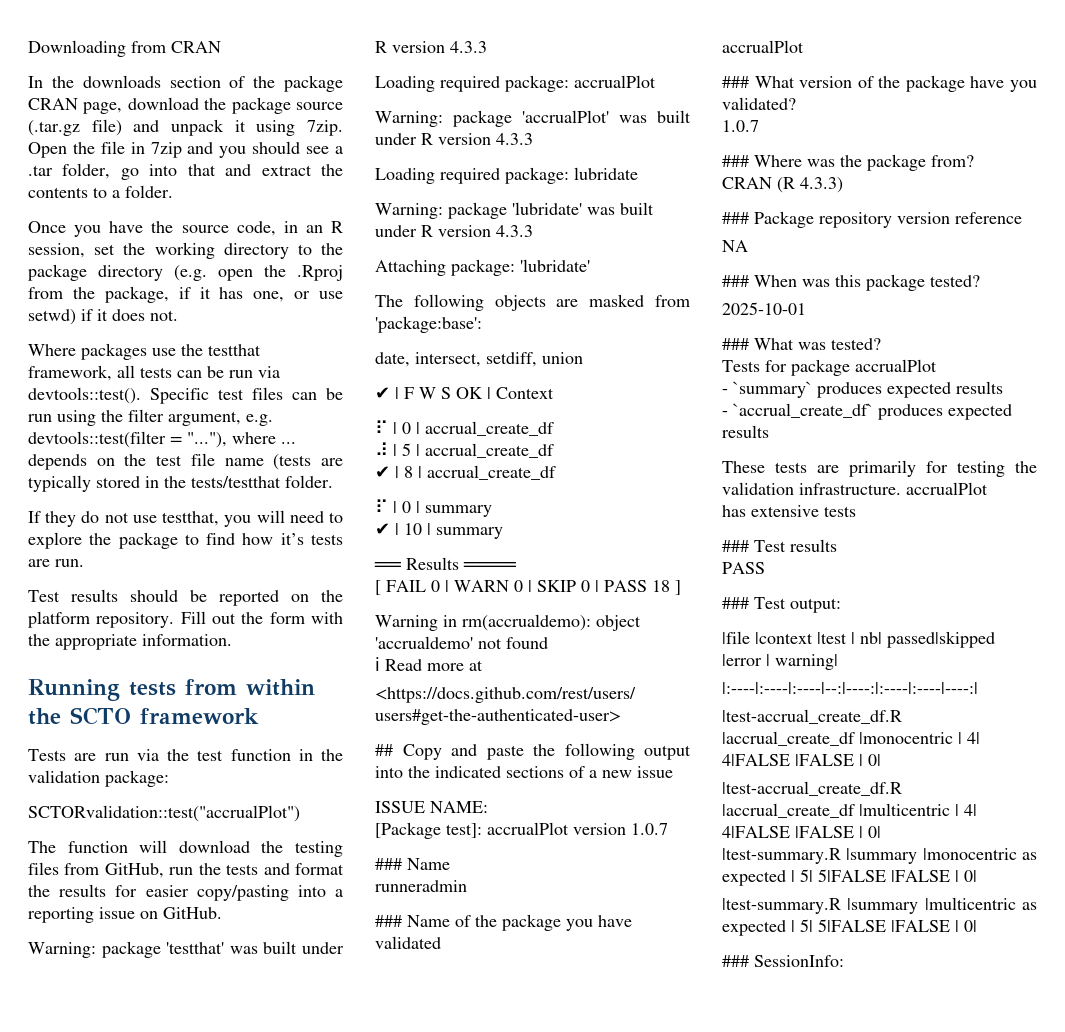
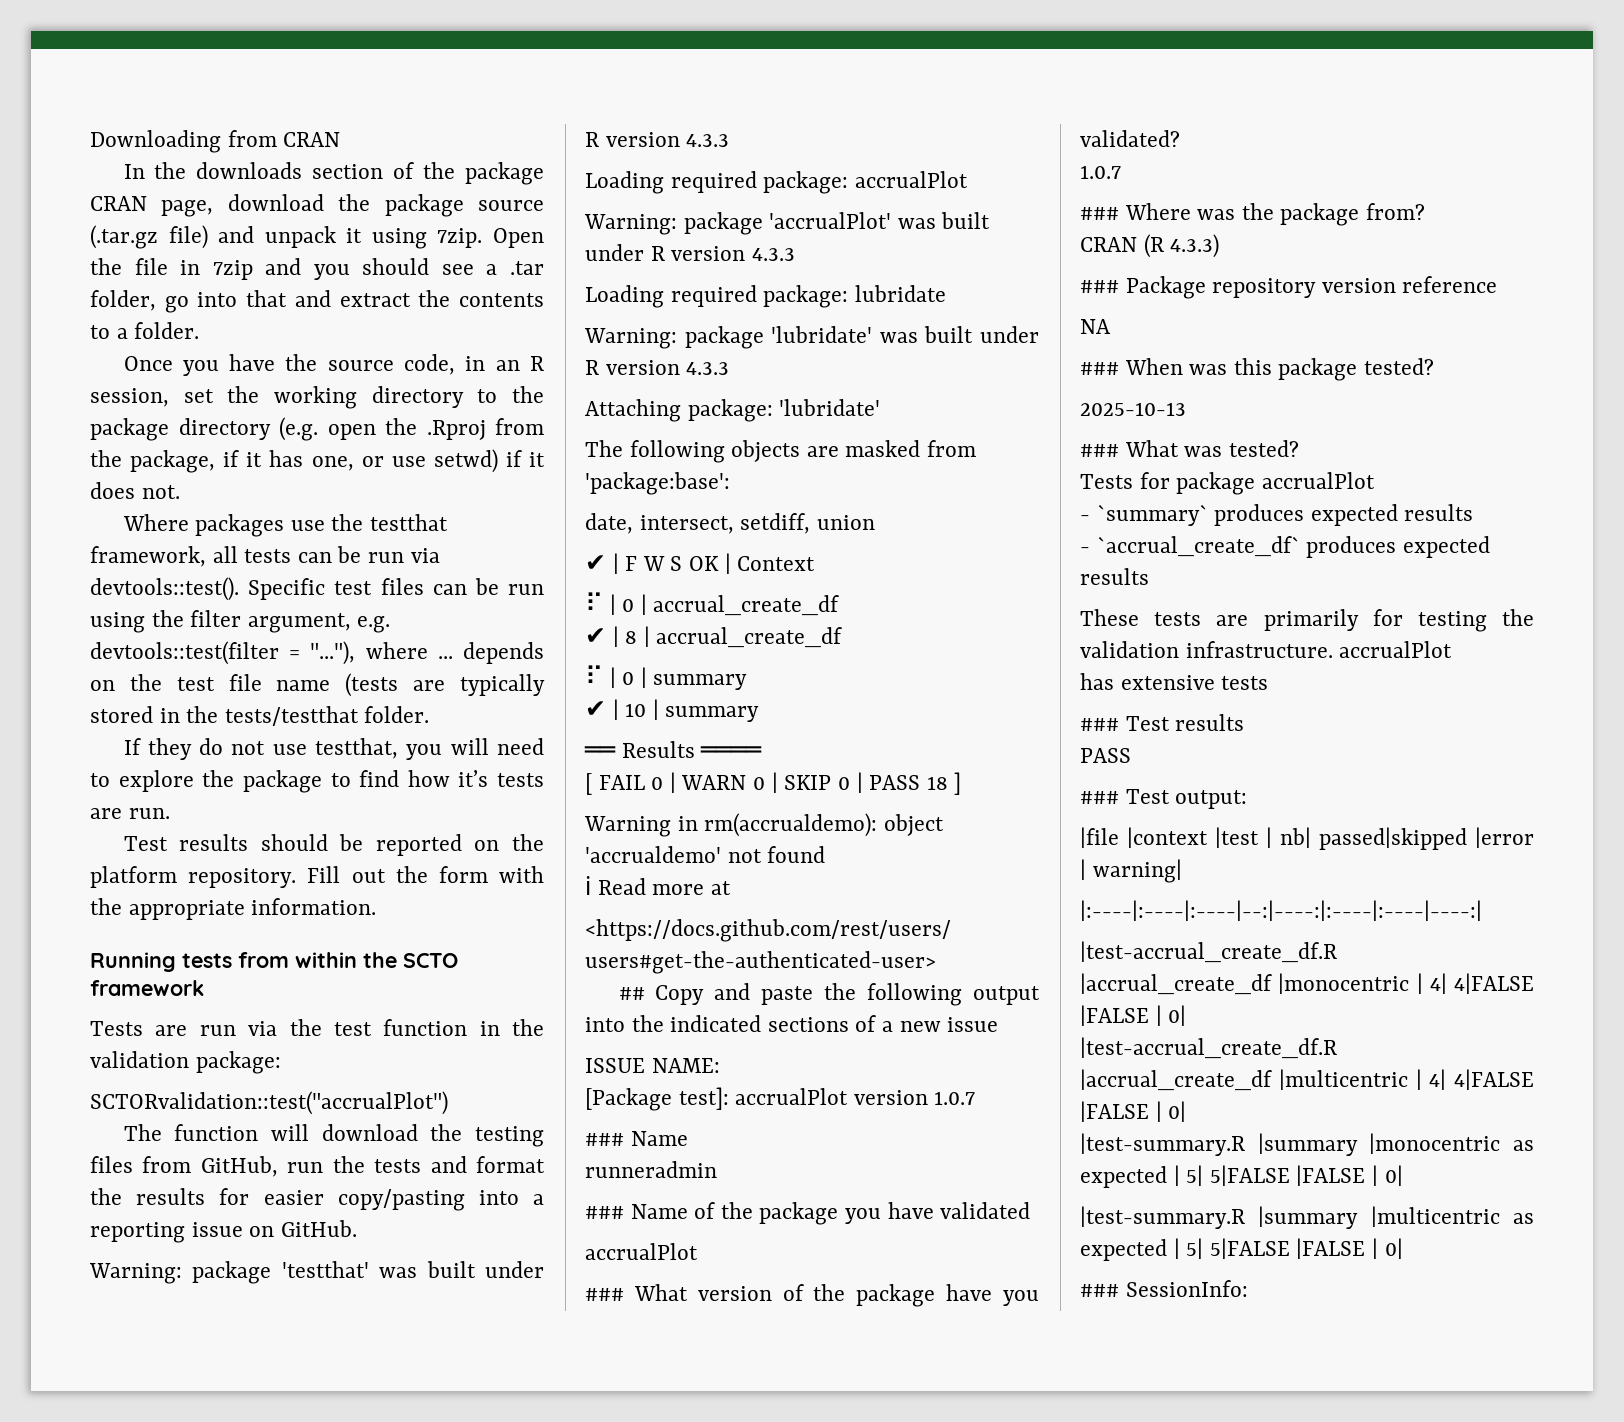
[375,442,554,458] // ⠼ | 5 | accrual_create_df -> (840, 605) none
[722,302,806,315] 2025-10-01 -> [1080,402,1186,416] 2025-10-13

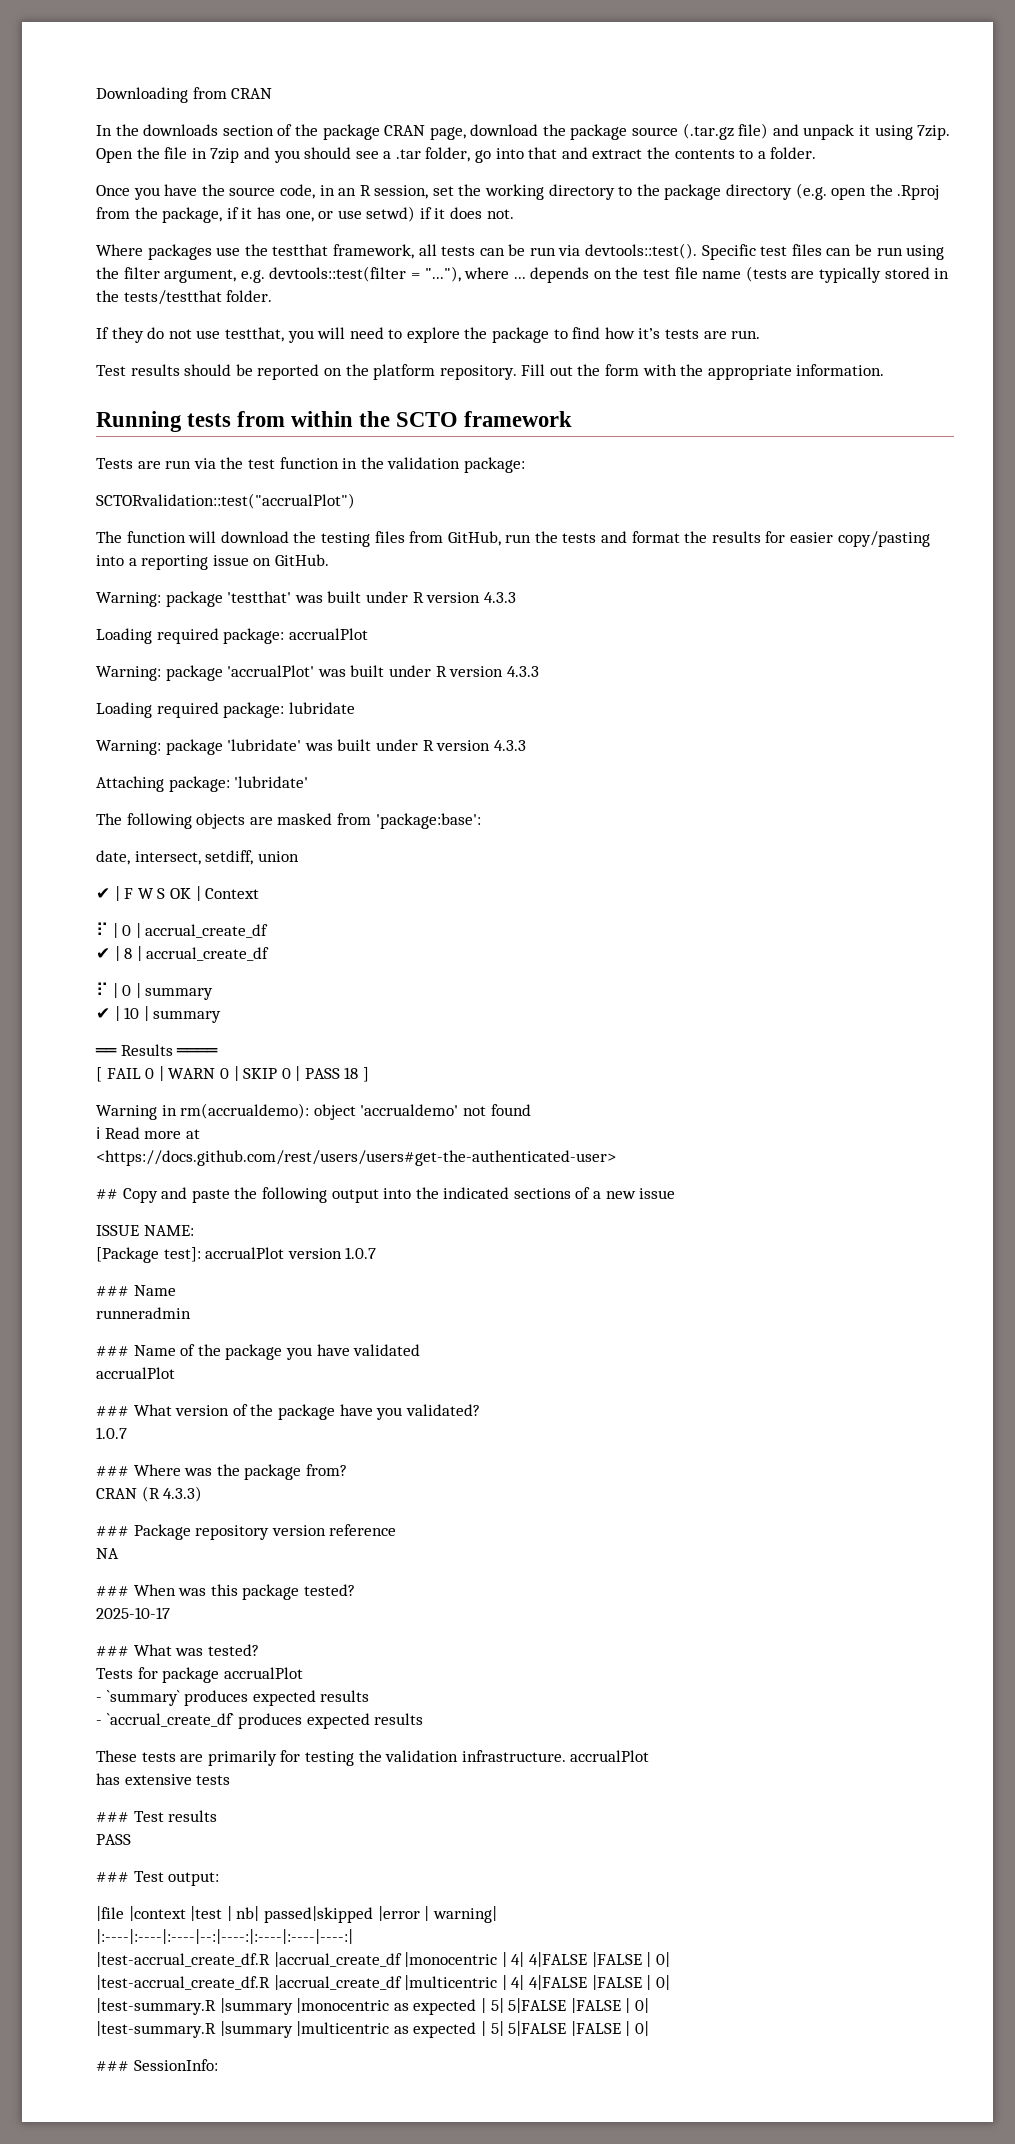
[1080,402,1186,416] 2025-10-13 -> [96,1607,170,1619] 2025-10-17

